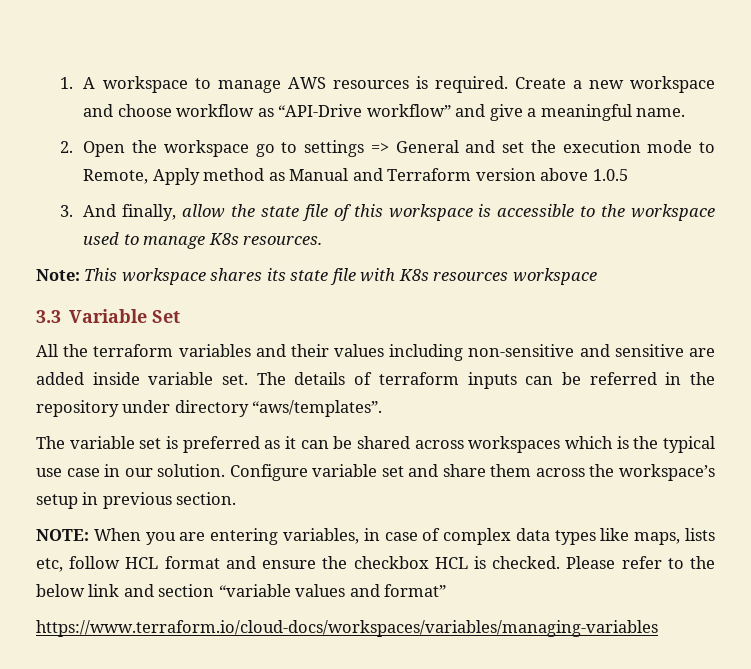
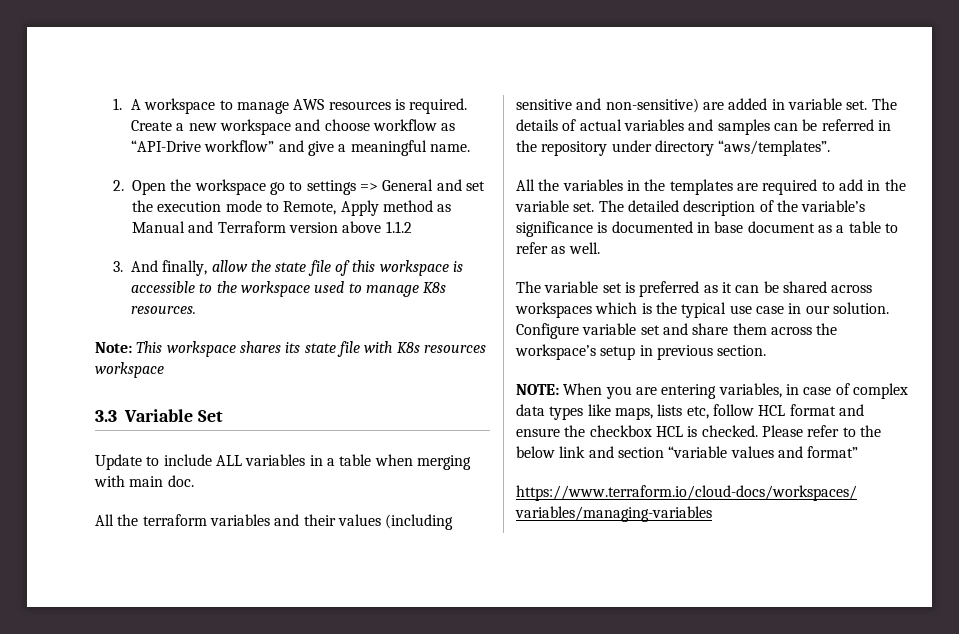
[592,169,628,181] 1.0.5 -> [385,221,412,233] 1.1.2
(181, 316) none -> [95,454,471,470] [94,475,194,487] // Update to include ALL variables in a table when merging with main doc.
[389,344,684,361] including non-sensitive and sensitive -> [385,514,454,530] [516,98,699,113] (including sensitive and non-sensitive)
[92,372,140,385] inside -> [771,99,785,110] in
[378,372,517,389] terraform inputs -> [579,119,770,135] actual variables and samples
(383, 408) none -> [516,179,906,195] [515,200,866,216] [516,221,898,237] [516,242,600,254] // All the variables in the templates are required to add in the variable set. The detailed description of the variable’s significance is documented in base document as a table to refer as well.

